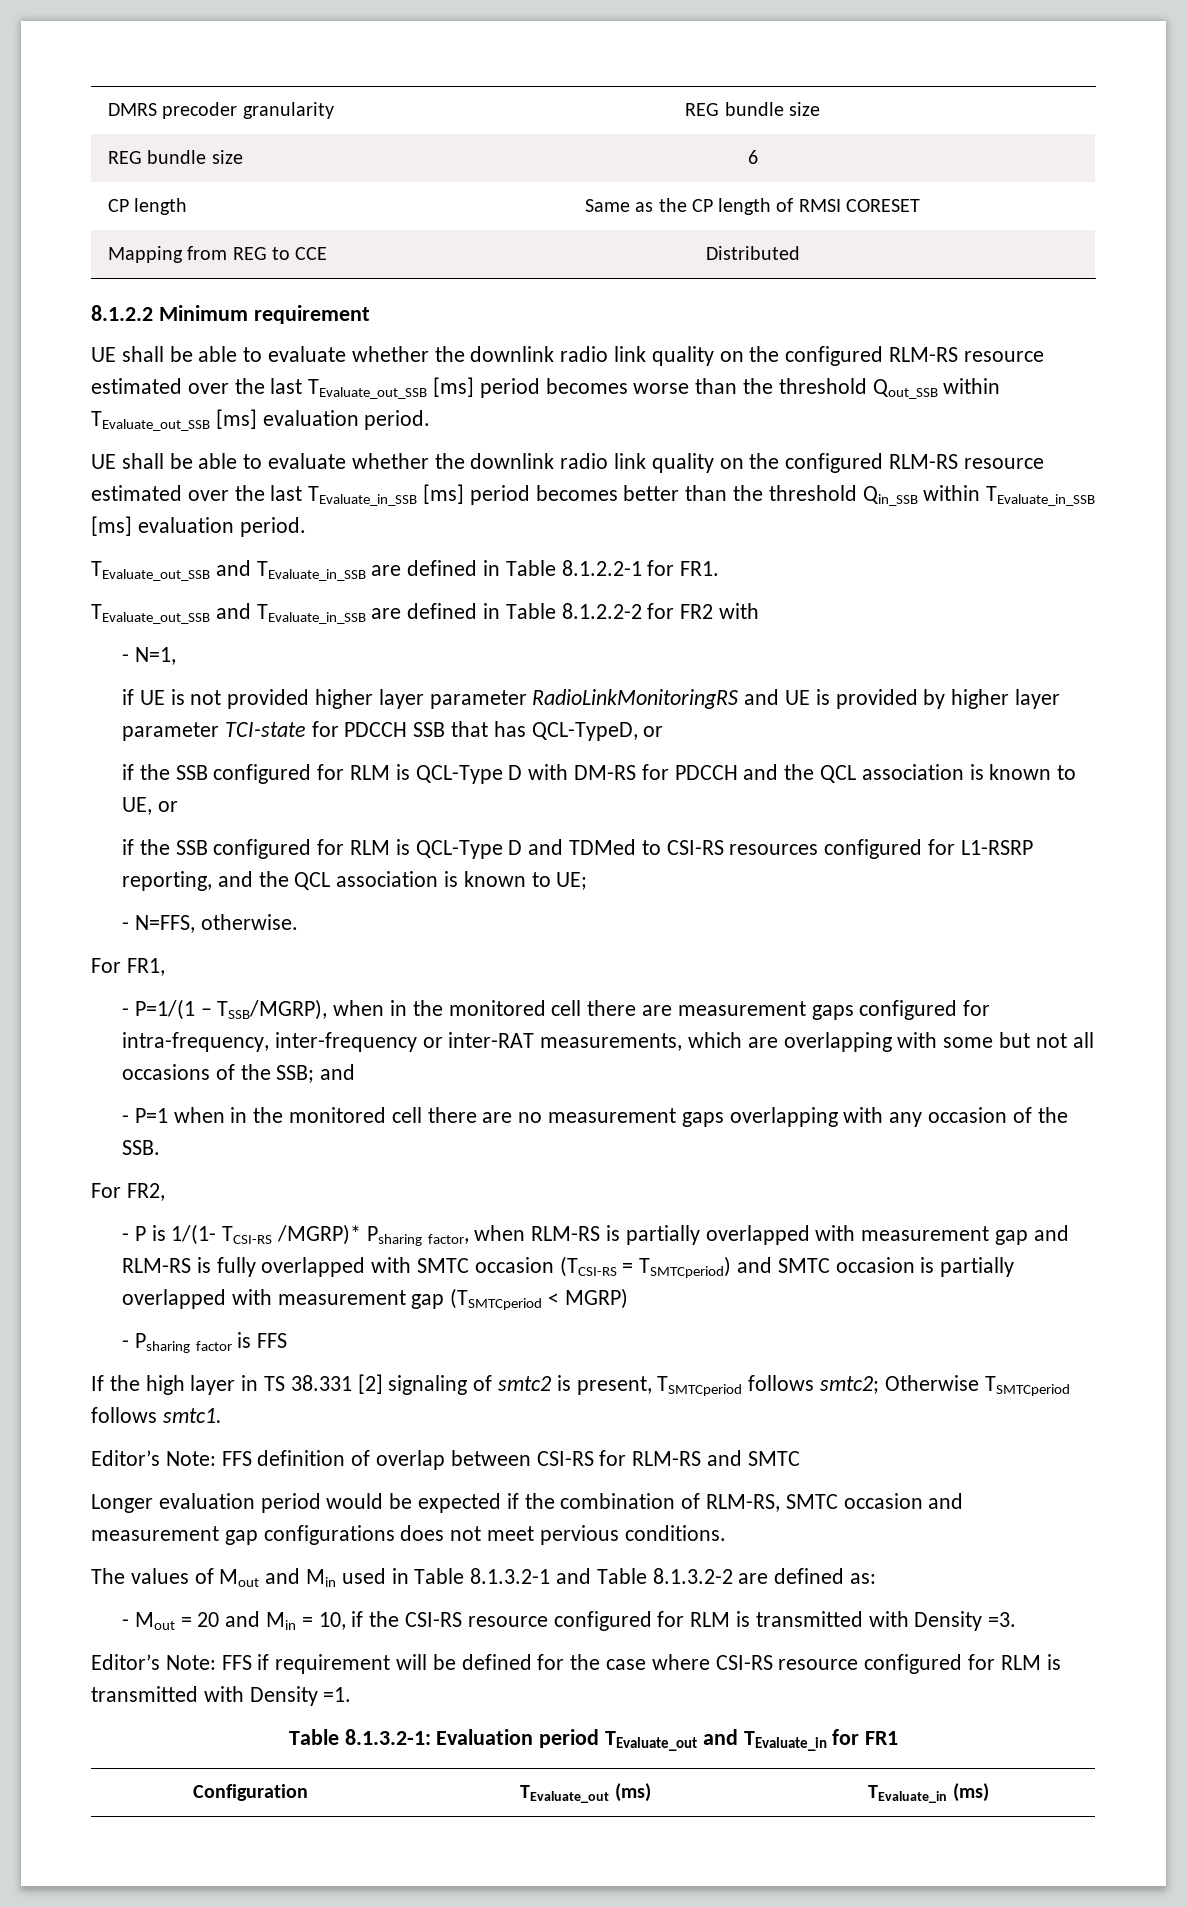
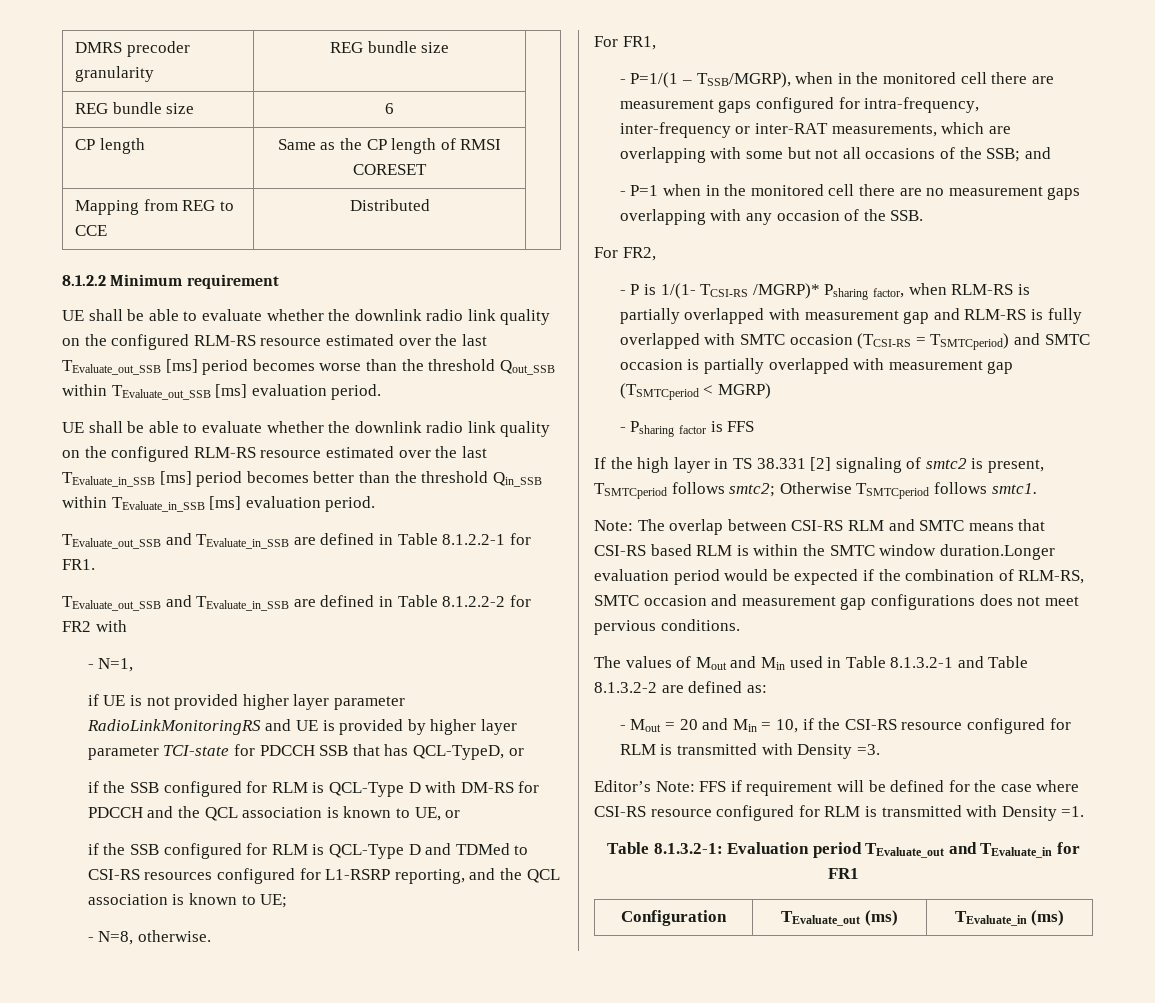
[134,915,195,933] N=FFS, -> [98,931,134,945] N=8,
[91,1450,371,1466] Editor’s Note: FFS definition of -> [594,519,665,531] Note: The
[599,1450,800,1466] [91,1494,153,1513] for RLM-RS and SMTC // Longer -> [847,519,1046,531] [594,544,1055,560] RLM and SMTC means that CSI-RS based RLM is within the SMTC window duration.Longer

